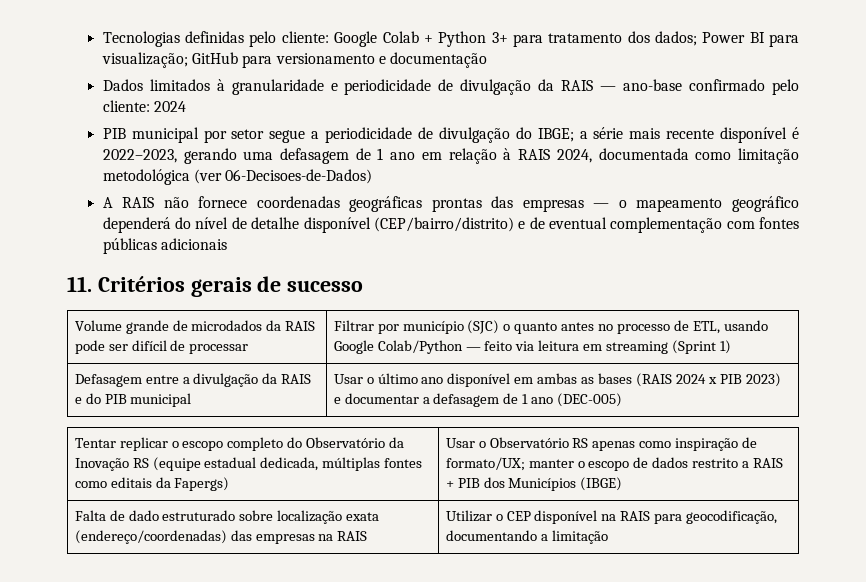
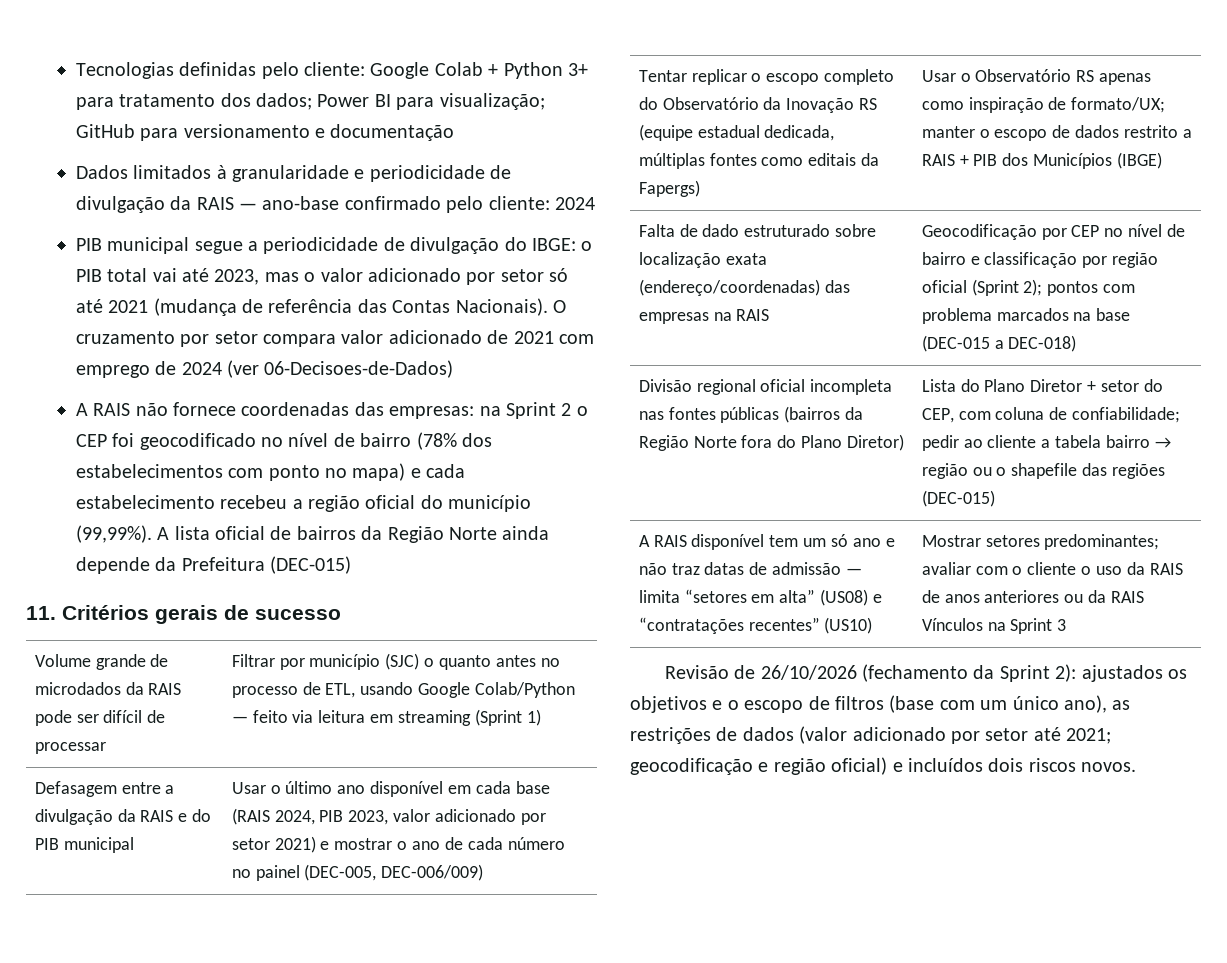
[203,129,265,143] por setor -> (190, 245) none
[537,127,799,143] [102,148,799,164] [102,169,190,185] IBGE; a série mais recente disponível é 2022–2023, gerando uma defasagem de 1 ano em relação à RAIS 2024, documentada como limitação metodológica -> [531,238,593,251] [75,268,569,285] [75,298,566,316] [75,330,594,347] [75,361,222,378] IBGE: o PIB total vai até 2023, mas o valor adicionado por setor só até 2021 (mudança de referência das Contas Nacionais). O cruzamento por setor compara valor adicionado de 2021 com emprego de 2024
[349,196,799,212] [102,217,799,233] [102,238,228,254] geográficas prontas das empresas — o mapeamento geográfico dependerá do nível de detalhe disponível (CEP/bairro/distrito) e de eventual complementação com fontes públicas adicionais -> [354,402,588,419] [75,432,492,450] [75,463,466,481] [75,495,532,512] [75,525,550,543] [75,556,351,574] das empresas: na Sprint 2 o CEP foi geocodificado no nível de bairro (78% dos estabelecimentos com ponto no mapa) e cada estabelecimento recebeu a região oficial do município (99,99%). A lista oficial de bairros da Região Norte ainda depende da Prefeitura (DEC-015)
[537,373,781,387] [333,393,623,407] ambas as bases (RAIS 2024 x PIB 2023) e documentar a defasagem de 1 ano (DEC-005) -> [475,781,550,794] [231,808,546,825] [231,836,565,853] [231,864,484,881] cada base (RAIS 2024, PIB 2023, valor adicionado por setor 2021) e mostrar o ano de cada número no painel (DEC-005, DEC-006/009)
[445,510,778,524] [445,530,608,544] Utilizar o CEP disponível na RAIS para geocodificação, documentando a limitação -> [921,224,1186,240] [921,252,1159,268] [921,279,1136,296] [921,308,1131,324] [921,335,1077,352] [638,379,893,395] [638,406,864,423] [638,434,905,451] [921,379,1163,392] [921,407,1181,423] [921,435,1171,451] [921,463,1166,479] [921,490,995,507] [638,534,895,550] [638,562,863,575] [638,589,883,606] [638,617,873,634] [921,534,1160,550] [921,562,1183,575] [921,590,1145,603] [921,618,1067,634] [664,664,1187,682] [630,695,1131,713] [630,726,1112,744] [630,757,1137,775] Geocodificação por CEP no nível de bairro e classificação por região oficial (Sprint 2); pontos com problema marcados na base (DEC-015 a DEC-018) // Divisão regional oficial incompleta nas fontes públicas (bairros da Região Norte fora do Plano Diretor) | Lista do Plano Diretor + setor do CEP, com coluna de confiabilidade; pedir ao cliente a tabela bairro → região ou o shapefile das regiões (DEC-015) // A RAIS disponível tem um só ano e não traz datas de admissão — limita “setores em alta” (US08) e “contratações recentes” (US10) | Mostrar setores predominantes; avaliar com o cliente o uso da RAIS de anos anteriores ou da RAIS Vínculos na Sprint 3 // Revisão de 26/10/2026 (fechamento da Sprint 2): ajustados os objetivos e o escopo de filtros (base com um único ano), as restrições de dados (valor adicionado por setor até 2021; geocodificação e região oficial) e incluídos dois riscos novos.

